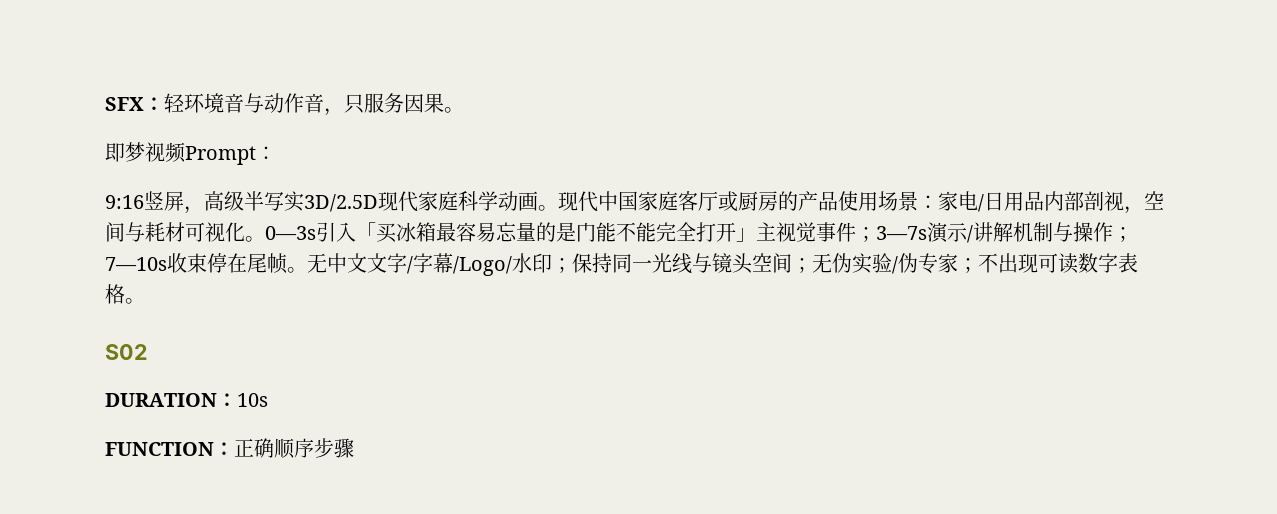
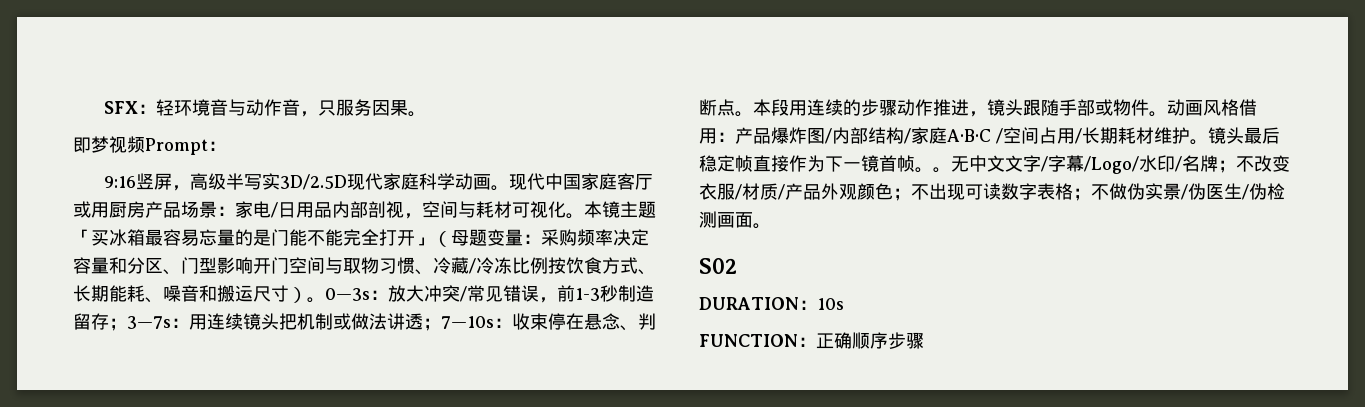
[738,191,878,211] 厨房的产品使用 -> [91,201,181,218] 用厨房产品
[265,222,356,242] 0—3s引入 -> [584,201,656,218] 本镜主题
[756,222,1133,243] [105,253,288,274] 主视觉事件；3—7s演示/讲解机制与操作；7—10s收束停在尾帧 -> [433,229,649,247] [73,257,656,275] [73,285,654,303] [73,313,656,331] [699,99,1257,117] [699,127,1280,145] [699,155,933,173] （母题变量：采购频率决定容量和分区、门型影响开门空间与取物习惯、冷藏/冷冻比例按饮食方式、长期能耗、噪音和搬运尺寸）。0—3s：放大冲突/常见错误，前1-3秒制造留存；3—7s：用连续镜头把机制或做法讲透；7—10s：收束停在悬念、判断点。本段用连续的步骤动作推进，镜头跟随手部或物件。动画风格借用：产品爆炸图/内部结构/家庭A·B·C /空间占用/长期耗材维护。镜头最后稳定帧直接作为下一镜首帧。
[552,253,958,274] ；保持同一光线与镜头空间；无伪实验/伪专家 -> [1175,155,1290,173] [699,183,893,200] /名牌；不改变衣服/材质/产品外观颜色
(125, 294) none -> [1073,183,1285,201] [699,211,753,228] ；不做伪实景/伪医生/伪检测画面

